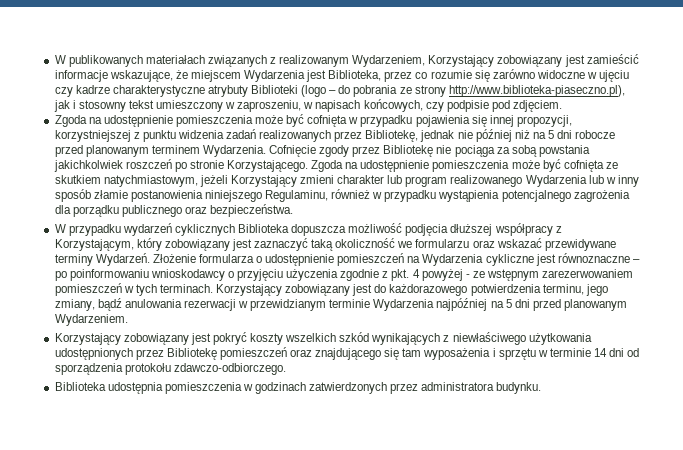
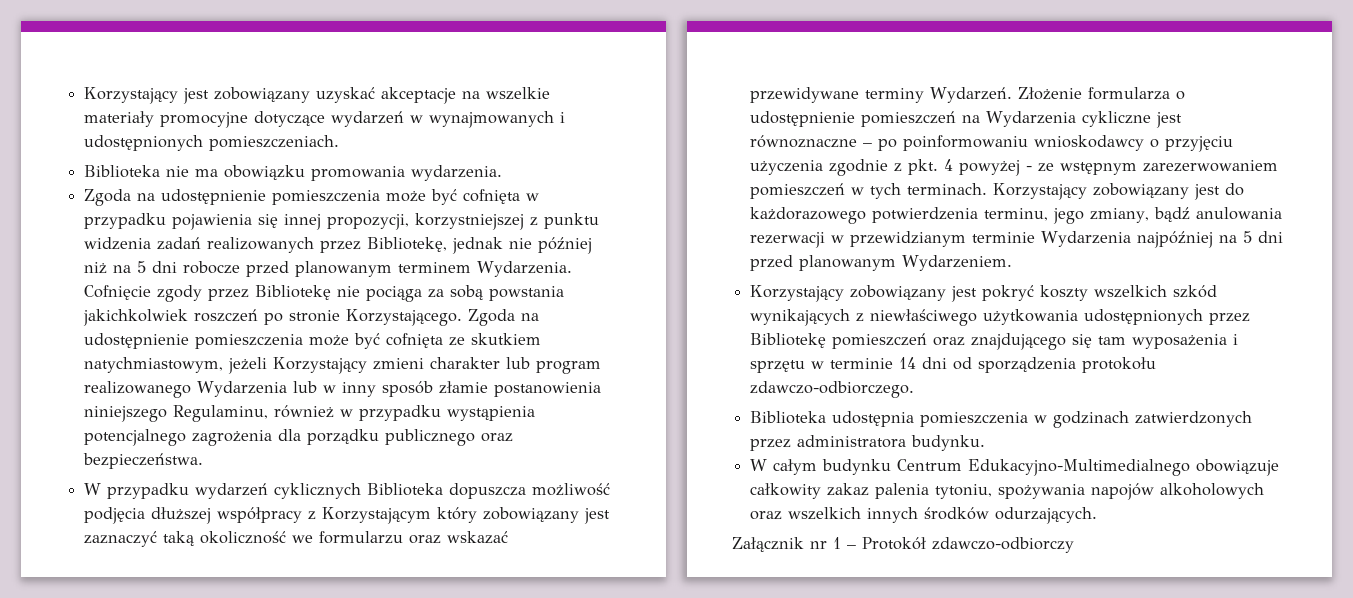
[54,54,639,67] [54,69,630,82] [54,85,625,97] [53,99,563,112] W publikowanych materiałach związanych z realizowanym Wydarzeniem, Korzystający zobowiązany jest zamieścić informacje wskazujące, że miejscem Wydarzenia jest Biblioteka, przez co rozumie się zarówno widoczne w ujęciu czy kadrze charakterystyczne atrybuty Biblioteki (logo – do pobrania ze strony http://www.biblioteka-piaseczno.pl), jak i stosowny tekst umieszczony w zaproszeniu, w napisach końcowych, czy podpisie pod zdjęciem. -> [84,87,551,104] [84,111,566,128] [84,135,340,151] [84,165,503,181] Korzystający jest zobowiązany uzyskać akceptacje na wszelkie materiały promocyjne dotyczące wydarzeń w wynajmowanych i udostępnionych pomieszczeniach. // Biblioteka nie ma obowiązku promowania wydarzenia.
[54,239,134,251] Korzystającym, -> [322,507,432,524] Korzystającym
(542, 388) none -> [750,459,1280,476] [750,483,1265,500] [750,507,1098,524] [732,537,1074,553] // W całym budynku Centrum Edukacyjno-Multimedialnego obowiązuje całkowity zakaz palenia tytoniu, spożywania napojów alkoholowych oraz wszelkich innych środków odurzających. // Załącznik nr 1 – Protokół zdawczo-odbiorczy

